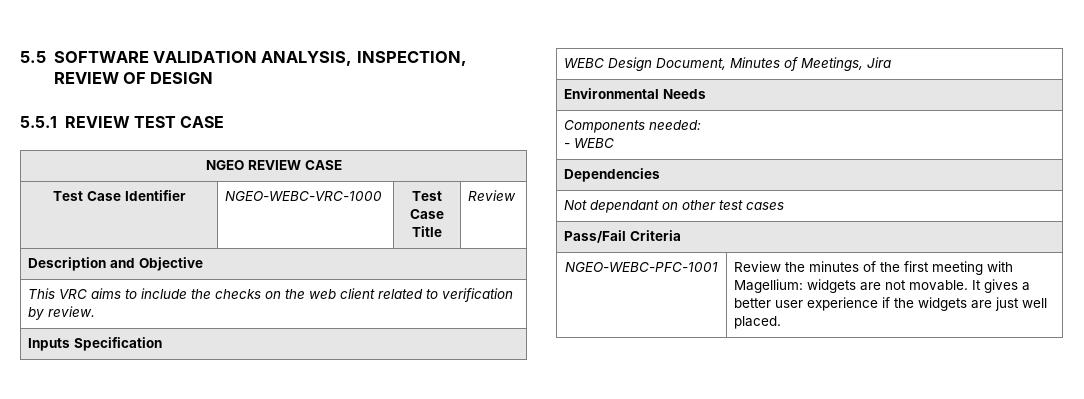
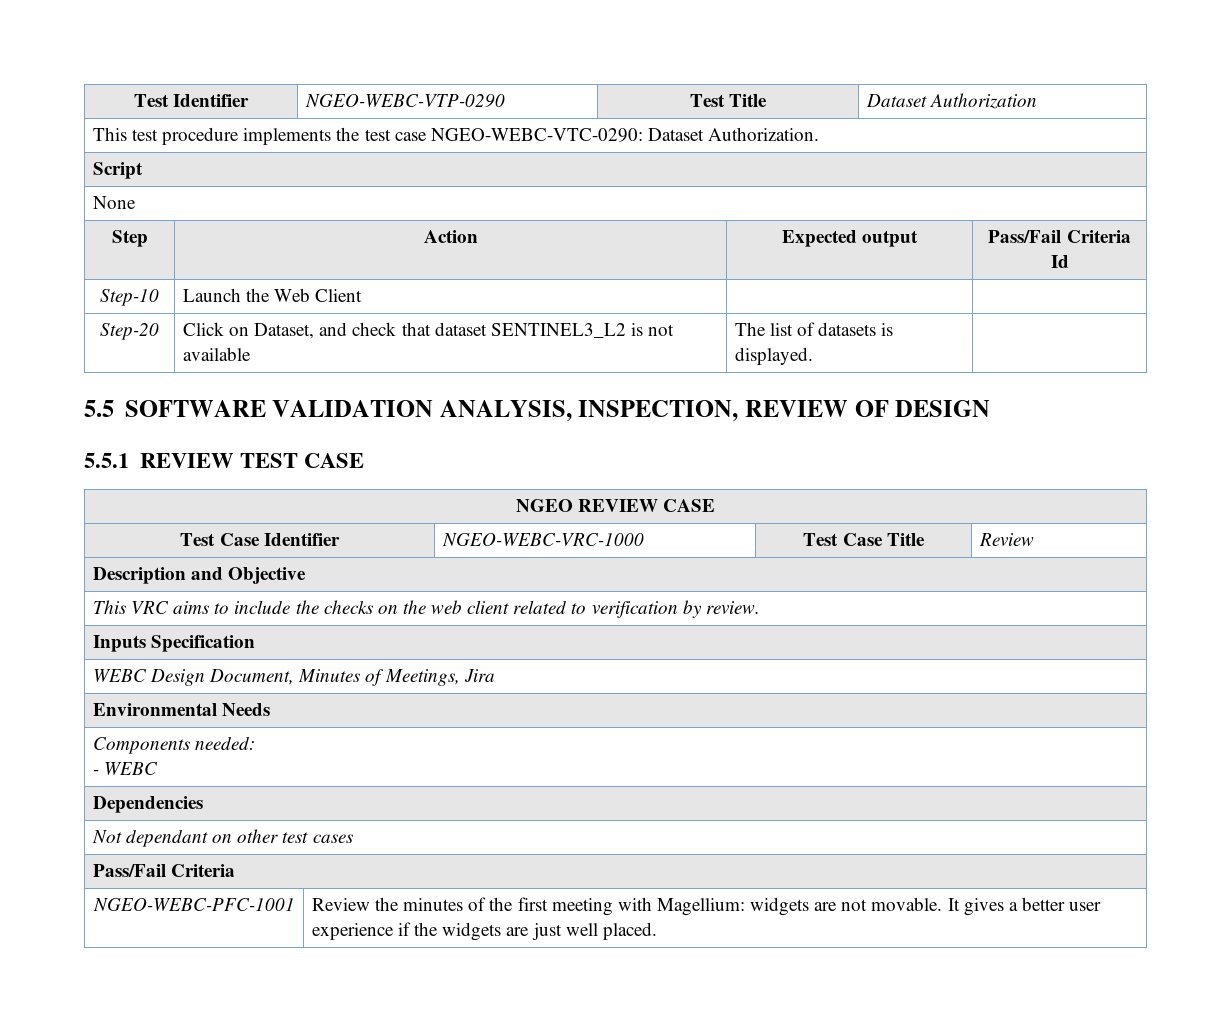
(20, 57) none -> [133,94,250,107] [304,93,505,107] [689,94,768,107] [865,93,1038,109] [92,127,820,145] [92,162,143,179] [92,196,136,209] [111,230,148,247] [423,230,478,243] [781,230,919,247] [988,230,1131,243] [1050,255,1069,268] [100,289,159,306] [182,288,363,302] [100,323,159,340] [182,322,675,339] [182,347,251,361] [734,322,894,336] [734,347,813,365] Test Identifier | NGEO-WEBC-VTP-0290 | Test Title | Dataset Authorization // This test procedure implements the test case NGEO-WEBC-VTC-0290: Dataset Authorization. // Script // None // Step | Action | Expected output | Pass/Fail Criteria Id // Step-10 | Launch the Web Client | | // Step-20 | Click on Dataset, and check that dataset SENTINEL3_L2 is not available | The list of datasets is displayed. | //

